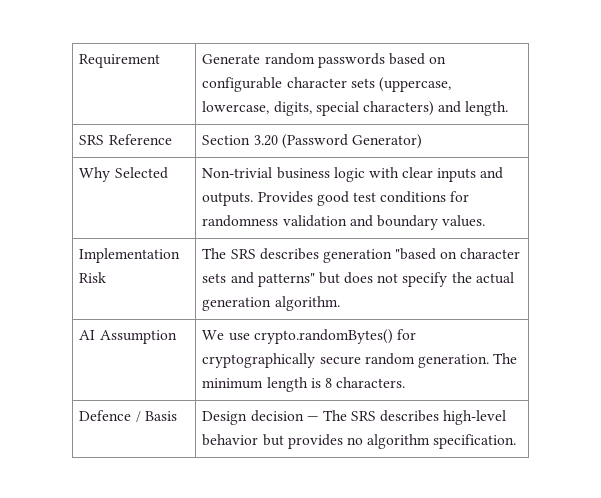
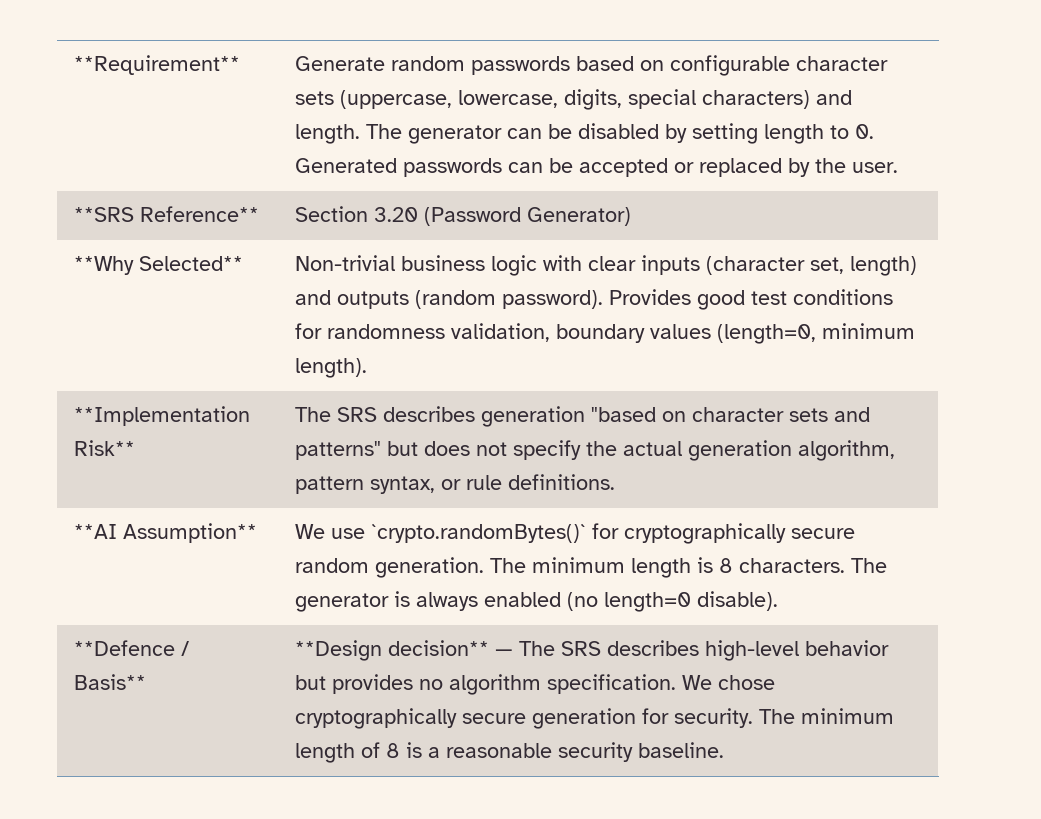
[79,54,161,68] Requirement -> [73,55,240,75] **Requirement**
[79,134,172,145] // SRS Reference -> [365,123,874,144] [294,158,898,177] [73,206,259,222] The generator can be disabled by setting length to 0. Generated passwords can be accepted or replaced by the user. // **SRS Reference**
[79,167,168,182] Why Selected -> [73,256,243,275] **Why Selected**
[480,167,504,179] [202,192,254,206] and outputs. -> [705,256,917,276] [294,290,603,309] (character set, length) and outputs (random password).
[282,215,486,230] [79,248,181,263] [79,272,107,283] validation and boundary values. // Implementation Risk -> [450,323,915,344] [294,358,367,378] [73,406,250,426] [73,440,135,456] validation, boundary values (length=0, minimum length). // **Implementation Risk**
[274,296,340,311] [79,330,177,344] algorithm. // AI Assumption -> [797,440,895,461] [294,474,615,494] [73,523,257,543] algorithm, pattern syntax, or rule definitions. // **AI Assumption**
[253,329,393,344] crypto.randomBytes() -> [370,524,586,543] `crypto.randomBytes()`
[79,410,177,422] [202,410,304,425] // Defence / Basis | Design decision -> [850,558,887,573] [294,591,778,612] [73,640,189,656] [73,674,146,690] [294,640,489,661] The generator is always enabled (no length=0 disable). // **Defence / Basis** | **Design decision**
(517, 441) none -> [681,675,775,690] [294,708,894,729] [294,742,724,763] We chose cryptographically secure generation for security. The minimum length of 8 is a reasonable security baseline.

